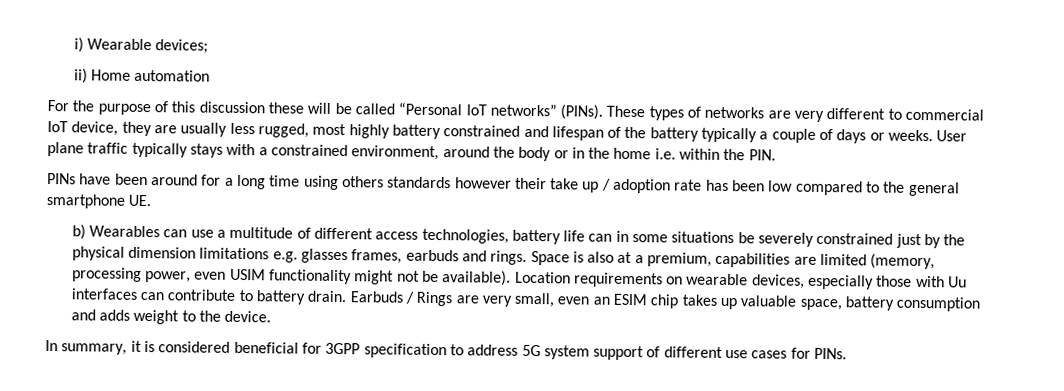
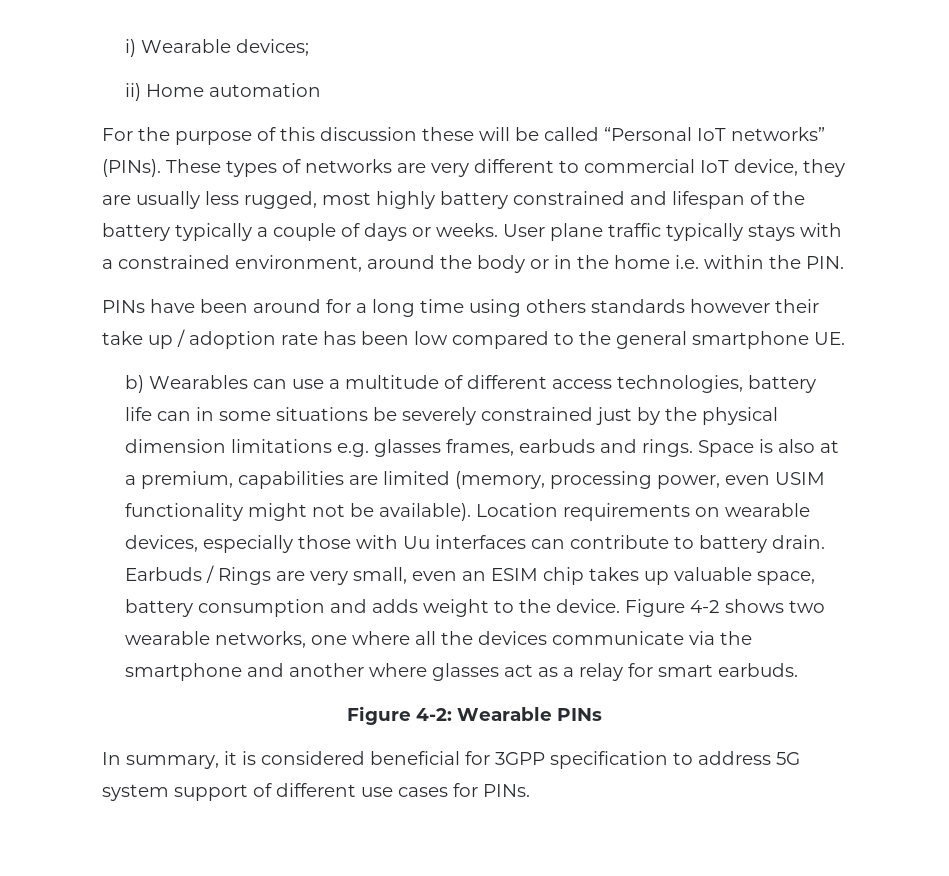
(272, 316) none -> [624,599,825,617] [124,631,752,648] [124,663,798,681] [347,706,602,725] Figure 4-2 shows two wearable networks, one where all the devices communicate via the smartphone and another where glasses act as a relay for smart earbuds. // Figure 4-2: Wearable PINs

